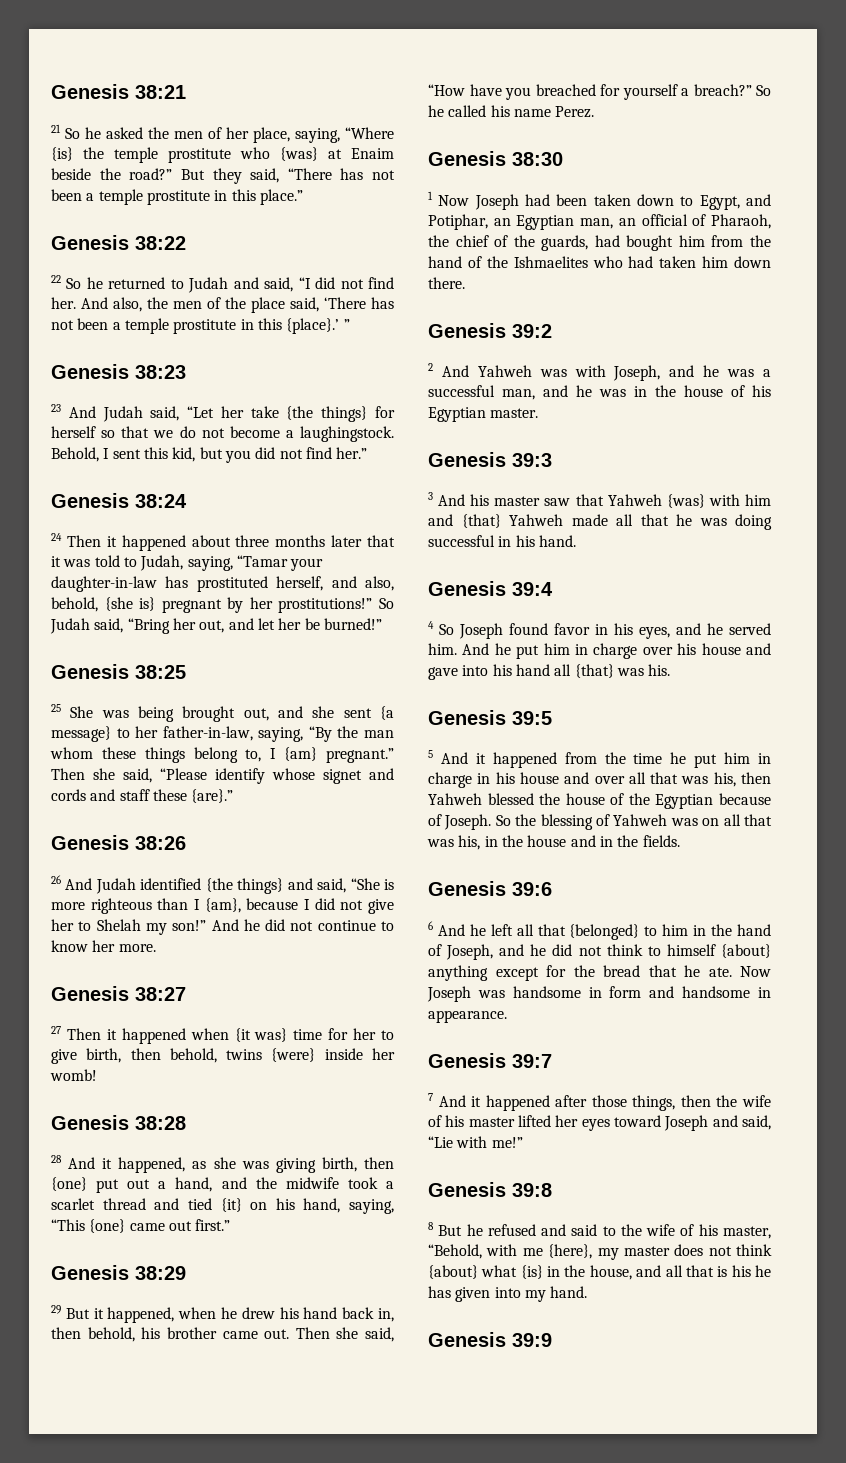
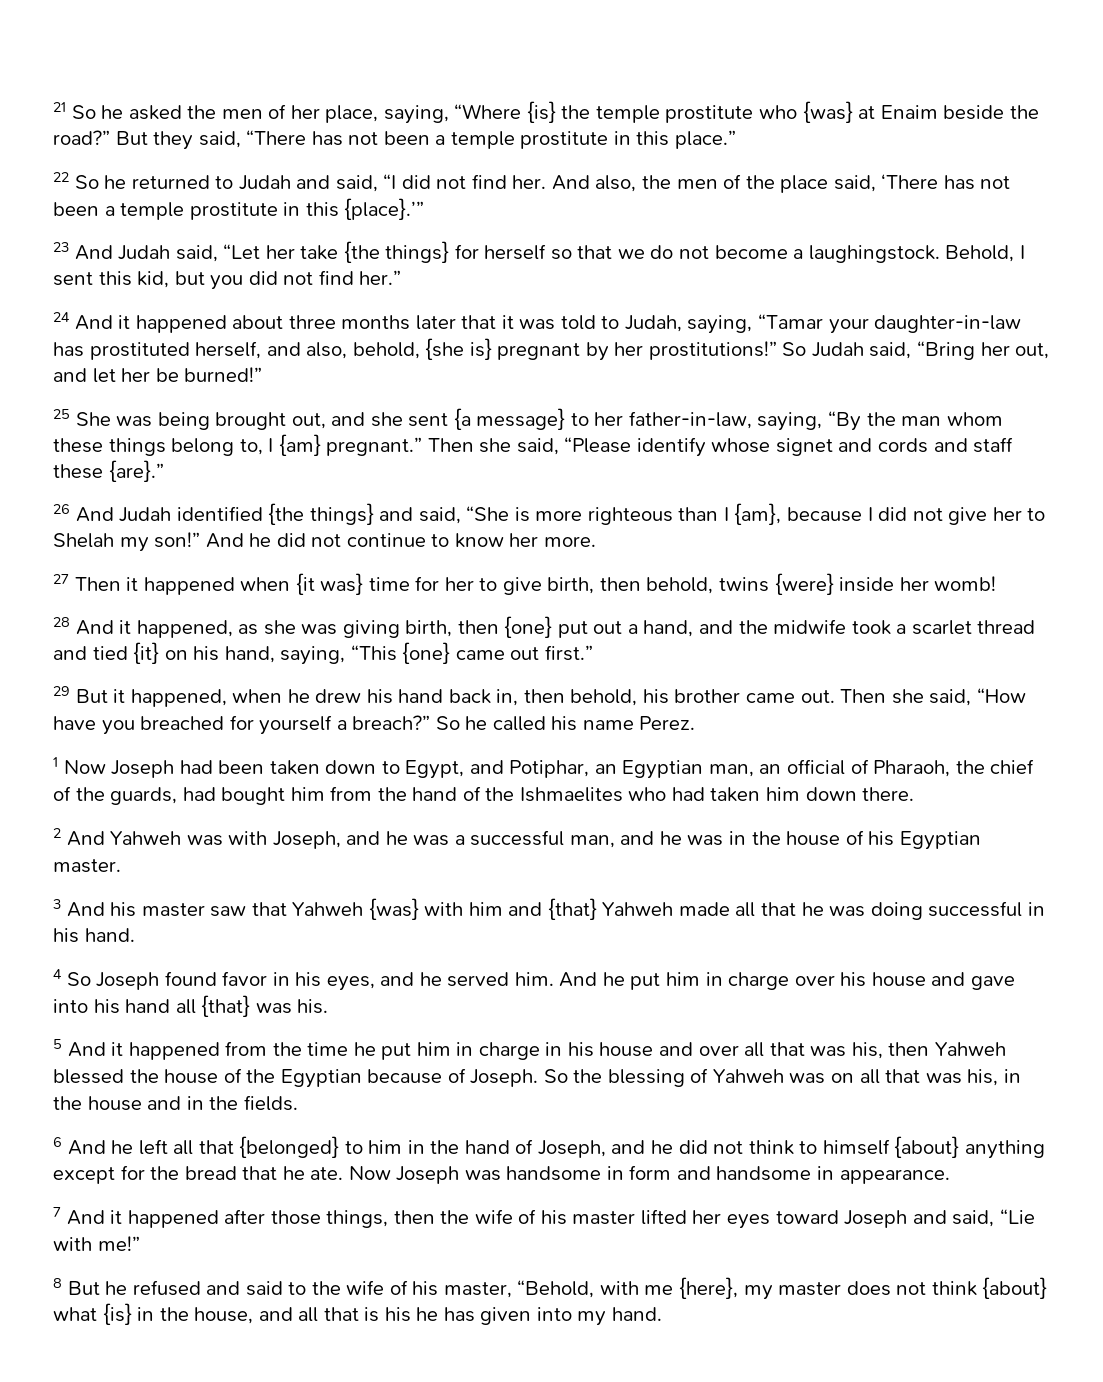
[51,84,186,99] Genesis 38:21 // -> (53, 107) none
[51,235,186,250] // Genesis 38:22 -> (736, 139) none
[286,318,350,334] [51,364,186,379] {place}.’ ” // Genesis 38:23 -> [344,198,425,220] {place}.’”
[51,493,187,508] // Genesis 38:24 -> (402, 277) none
[66,535,101,547] Then -> [74,315,113,330] And
[51,664,186,679] // Genesis 38:25 -> (263, 374) none
[51,835,186,850] // Genesis 38:26 -> (164, 471) none
[51,986,186,1001] // Genesis 38:27 -> (596, 541) none
[51,1115,186,1130] // Genesis 38:28 -> (997, 583) none
[51,1265,186,1280] // Genesis 38:29 -> (593, 653) none
[428,151,563,166] // Genesis 38:30 -> (696, 723) none
[428,323,552,338] // Genesis 39:2 -> (915, 794) none
[428,452,552,467] // Genesis 39:3 -> (121, 866) none
[428,581,553,596] // Genesis 39:4 -> (135, 935) none
[428,710,552,725] // Genesis 39:5 -> (329, 1006) none
[428,881,552,896] // Genesis 39:6 -> (298, 1103) none
[428,1053,552,1068] // Genesis 39:7 -> (950, 1176) none
[428,1182,552,1197] // Genesis 39:8 -> (140, 1243) none
[428,1332,552,1347] // Genesis 39:9 -> (663, 1314) none

